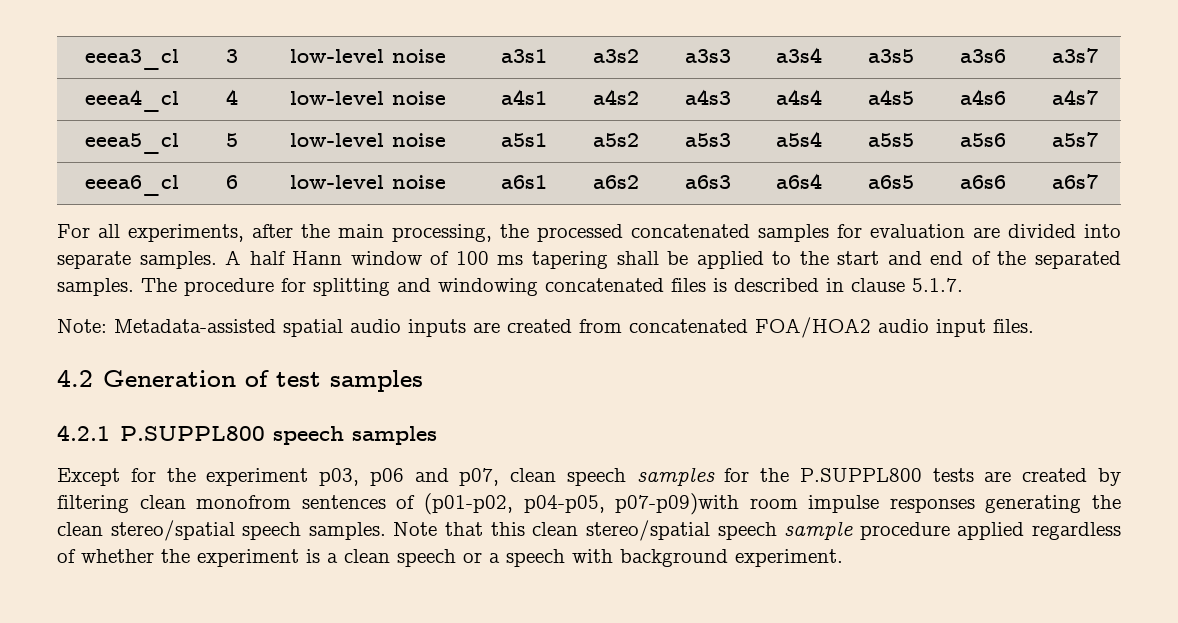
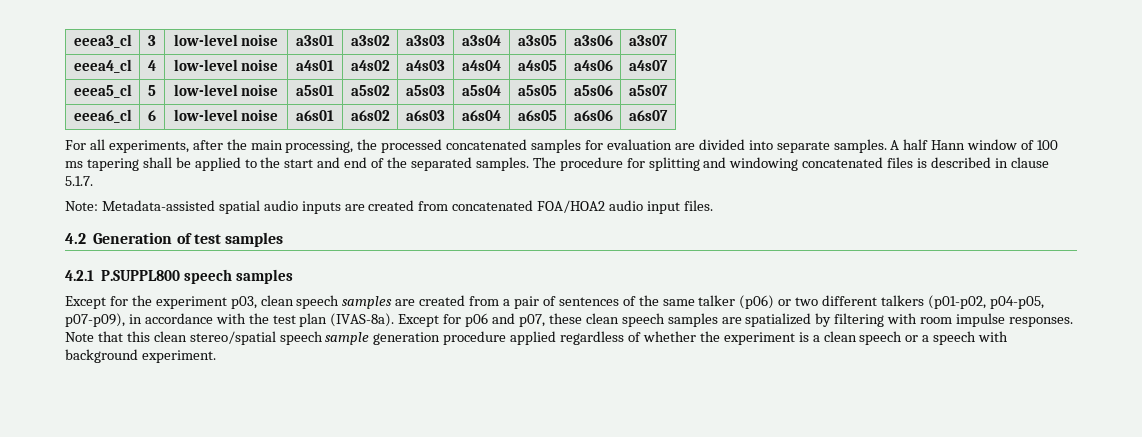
[500,49,547,63] [592,49,639,63] [684,49,731,63] [776,47,822,63] [867,49,914,63] [959,49,1006,63] [1051,48,1098,63] [84,89,179,112] [225,89,238,105] [289,91,446,105] [500,89,547,105] [592,89,639,105] [684,89,731,105] [776,89,822,105] [867,89,914,105] [959,89,1006,105] [1051,89,1098,105] [84,133,179,154] [225,133,238,147] [289,133,446,147] [500,133,547,147] [592,133,639,147] [684,133,731,147] [776,131,822,147] [867,133,914,147] [959,133,1006,147] [1051,132,1098,147] [84,175,179,196] [225,175,238,189] [289,175,446,189] [500,175,547,189] [592,175,639,189] [684,175,731,189] [776,173,822,189] [867,175,914,189] [959,175,1006,189] [1051,174,1098,189] a3s1 | a3s2 | a3s3 | a3s4 | a3s5 | a3s6 | a3s7 // eeea4_cl | 4 | low-level noise | a4s1 | a4s2 | a4s3 | a4s4 | a4s5 | a4s6 | a4s7 // eeea5_cl | 5 | low-level noise | a5s1 | a5s2 | a5s3 | a5s4 | a5s5 | a5s6 | a5s7 // eeea6_cl | 6 | low-level noise | a6s1 | a6s2 | a6s3 | a6s4 | a6s5 | a6s6 | a6s7 -> [296,35,334,46] [350,35,390,46] [406,35,445,46] [462,35,501,46] [518,35,557,46] [573,35,613,46] [629,35,668,46] [73,59,132,73] [148,60,156,71] [173,59,279,71] [296,60,334,71] [350,60,390,71] [406,60,445,71] [462,60,501,71] [518,60,557,71] [573,60,613,71] [629,60,668,71] [73,84,132,98] [148,85,156,96] [173,84,279,96] [296,85,334,96] [350,85,390,96] [406,85,445,96] [462,85,501,96] [518,85,557,96] [573,85,613,96] [629,85,668,96] [73,109,132,123] [148,110,156,121] [173,109,279,121] [296,110,334,121] [350,110,390,121] [406,110,445,121] [462,110,501,121] [518,110,557,121] [573,110,613,121] [629,110,668,121] a3s01 | a3s02 | a3s03 | a3s04 | a3s05 | a3s06 | a3s07 // eeea4_cl | 4 | low-level noise | a4s01 | a4s02 | a4s03 | a4s04 | a4s05 | a4s06 | a4s07 // eeea5_cl | 5 | low-level noise | a5s01 | a5s02 | a5s03 | a5s04 | a5s05 | a5s06 | a5s07 // eeea6_cl | 6 | low-level noise | a6s01 | a6s02 | a6s03 | a6s04 | a6s05 | a6s06 | a6s07
(360, 477) none -> [260,295,1044,309] [65,313,462,327] clean speech samples are created from a pair of sentences of the same talker (p06) or two different talkers (p01-p02, p04-p05, p07-p09), in accordance with the test plan (IVAS-8a). Except for
[510,467,1121,486] [57,493,1122,515] [57,520,386,541] clean speech samples for the P.SUPPL800 tests are created by filtering clean monofrom sentences of (p01-p02, p04-p05, p07-p09)with room impulse responses generating the clean stereo/spatial speech samples. -> [548,313,1073,327] these clean speech samples are spatialized by filtering with room impulse responses.
(854, 530) none -> [373,332,441,345] generation

